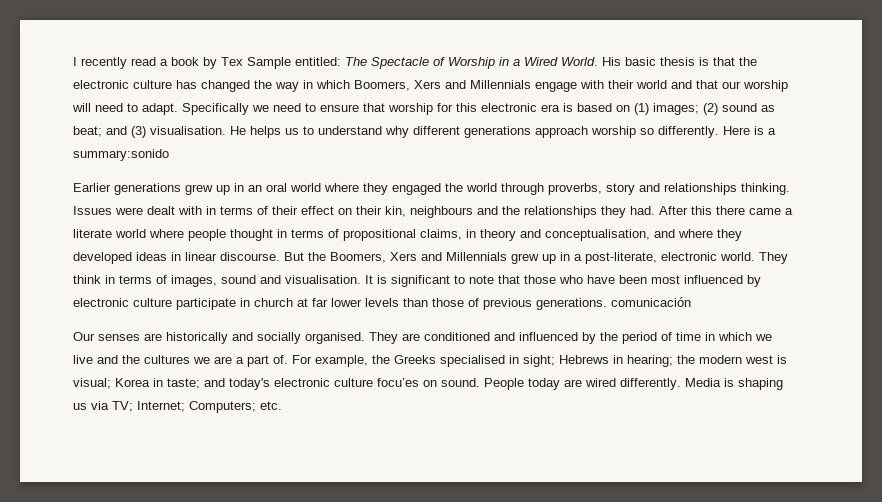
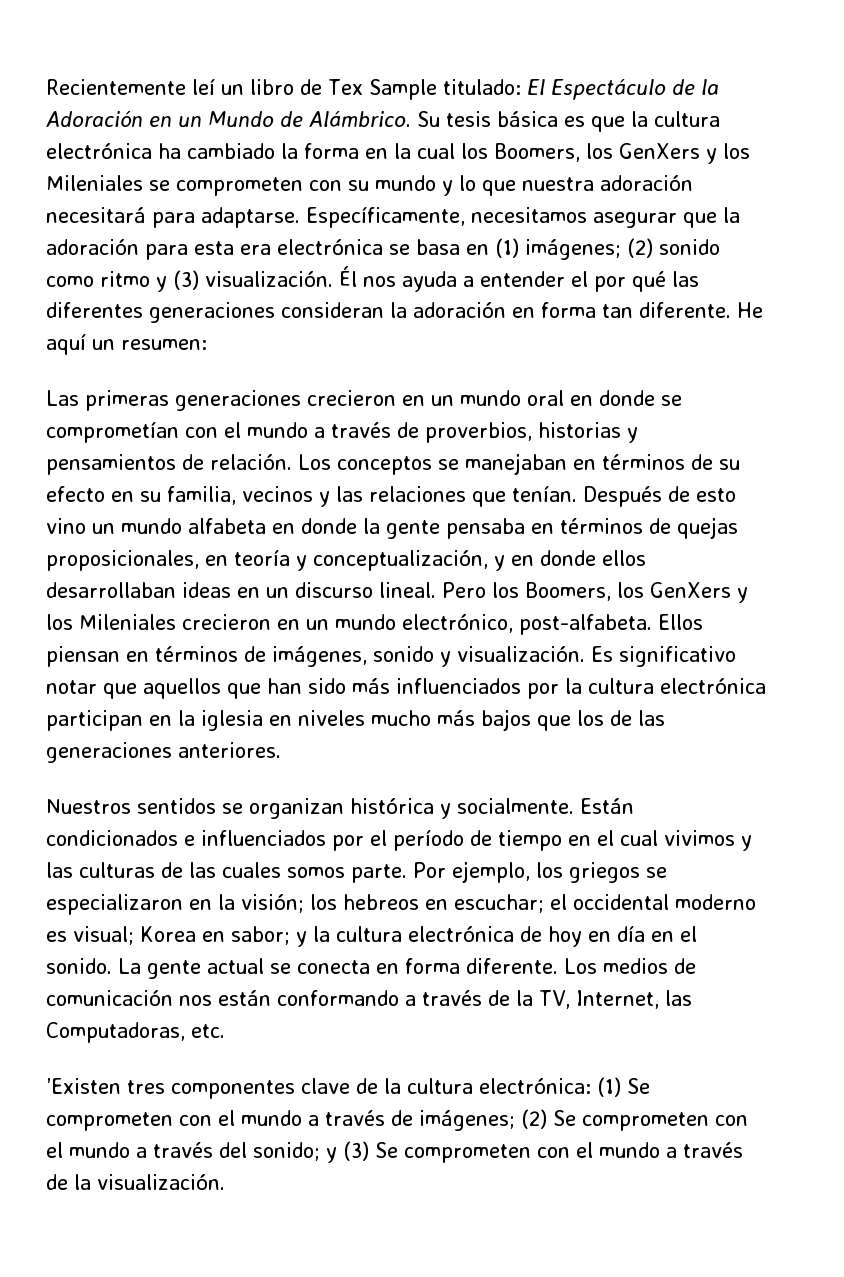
[73,57,757,69] [73,80,788,92] [72,103,775,115] [73,126,776,138] [73,149,169,161] [73,183,790,195] [73,206,793,218] [73,229,742,241] [73,252,788,264] [73,275,761,287] [73,297,691,310] [73,332,772,344] [73,355,787,367] [73,378,783,390] [73,401,282,413] I recently read a book by Tex Sample entitled: The Spectacle of Worship in a Wired World. His basic thesis is that the electronic culture has changed the way in which Boomers, Xers and Millennials engage with their world and that our worship will need to adapt. Specifically we need to ensure that worship for this electronic era is based on (1) images; (2) sound as beat; and (3) visualisation. He helps us to understand why different generations approach worship so differently. Here is a summary:sonido // Earlier generations grew up in an oral world where they engaged the world through proverbs, story and relationships thinking. Issues were dealt with in terms of their effect on their kin, neighbours and the relationships they had. After this there came a literate world where people thought in terms of propositional claims, in theory and conceptualisation, and where they developed ideas in linear discourse. But the Boomers, Xers and Millennials grew up in a post-literate, electronic world. They think in terms of images, sound and visualisation. It is significant to note that those who have been most influenced by electronic culture participate in church at far lower levels than those of previous generations. comunicación // Our senses are historically and socially organised. They are conditioned and influenced by the period of time in which we live and the cultures we are a part of. For example, the Greeks specialised in sight; Hebrews in hearing; the modern west is visual; Korea in taste; and today's electronic culture focu’es on sound. People today are wired differently. Media is shaping us via TV; Internet; Computers; etc. -> [46,79,719,100] [46,111,720,132] [46,143,750,164] [46,175,693,196] [46,207,740,228] [46,238,720,260] [46,266,699,292] [46,302,763,323] [46,334,207,355] [46,390,682,411] [46,422,638,443] [46,453,740,475] [46,486,736,507] [46,517,738,539] [46,550,646,571] [46,582,748,603] [46,614,703,635] [46,646,736,667] [46,678,766,699] [46,709,665,731] [46,742,281,763] [46,798,634,819] [46,830,752,851] [46,861,667,883] [46,894,756,915] [46,926,697,947] [46,958,696,979] [46,990,692,1009] [46,1022,225,1043] [46,1077,650,1099] [46,1109,748,1131] [46,1141,743,1163] [46,1174,225,1190] Recientemente leí un libro de Tex Sample titulado: El Espectáculo de la Adoración en un Mundo de Alámbrico. Su tesis básica es que la cultura electrónica ha cambiado la forma en la cual los Boomers, los GenXers y los Mileniales se comprometen con su mundo y lo que nuestra adoración necesitará para adaptarse. Específicamente, necesitamos asegurar que la adoración para esta era electrónica se basa en (1) imágenes; (2) sonido como ritmo y (3) visualización. Él nos ayuda a entender el por qué las diferentes generaciones consideran la adoración en forma tan diferente. He aquí un resumen: // Las primeras generaciones crecieron en un mundo oral en donde se comprometían con el mundo a través de proverbios, historias y pensamientos de relación. Los conceptos se manejaban en términos de su efecto en su familia, vecinos y las relaciones que tenían. Después de esto vino un mundo alfabeta en donde la gente pensaba en términos de quejas proposicionales, en teoría y conceptualización, y en donde ellos desarrollaban ideas en un discurso lineal. Pero los Boomers, los GenXers y los Mileniales crecieron en un mundo electrónico, post-alfabeta. Ellos piensan en términos de imágenes, sonido y visualización. Es significativo notar que aquellos que han sido más influenciados por la cultura electrónica participan en la iglesia en niveles mucho más bajos que los de las generaciones anteriores. // Nuestros sentidos se organizan histórica y socialmente. Están condicionados e influenciados por el período de tiempo en el cual vivimos y las culturas de las cuales somos parte. Por ejemplo, los griegos se especializaron en la visión; los hebreos en escuchar; el occidental moderno es visual; Korea en sabor; y la cultura electrónica de hoy en día en el sonido. La gente actual se conecta en forma diferente. Los medios de comunicación nos están conformando a través de la TV, Internet, las Computadoras, etc. // ’Existen tres componentes clave de la cultura electrónica: (1) Se comprometen con el mundo a través de imágenes; (2) Se comprometen con el mundo a través del sonido; y (3) Se comprometen con el mundo a través de la visualización.

